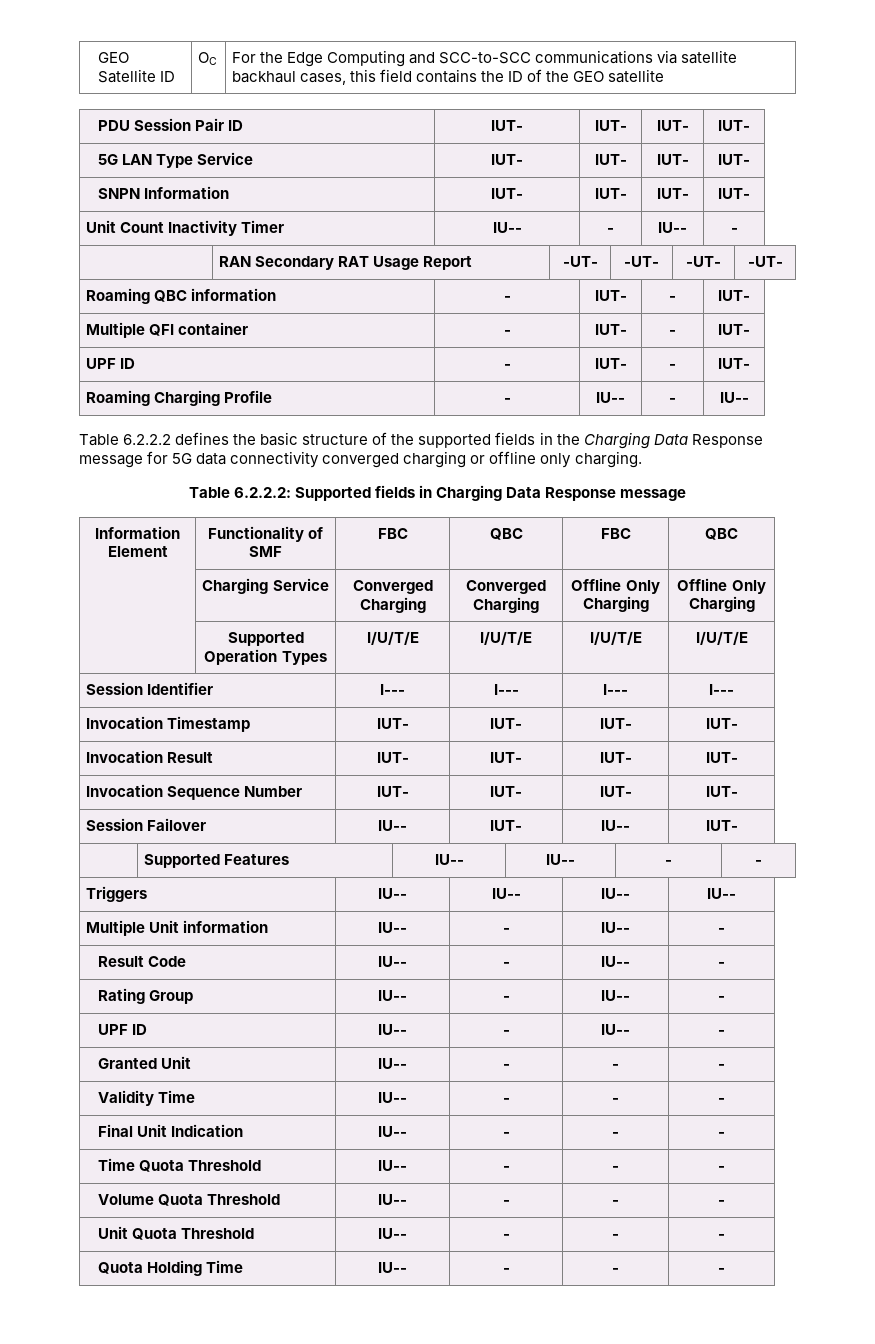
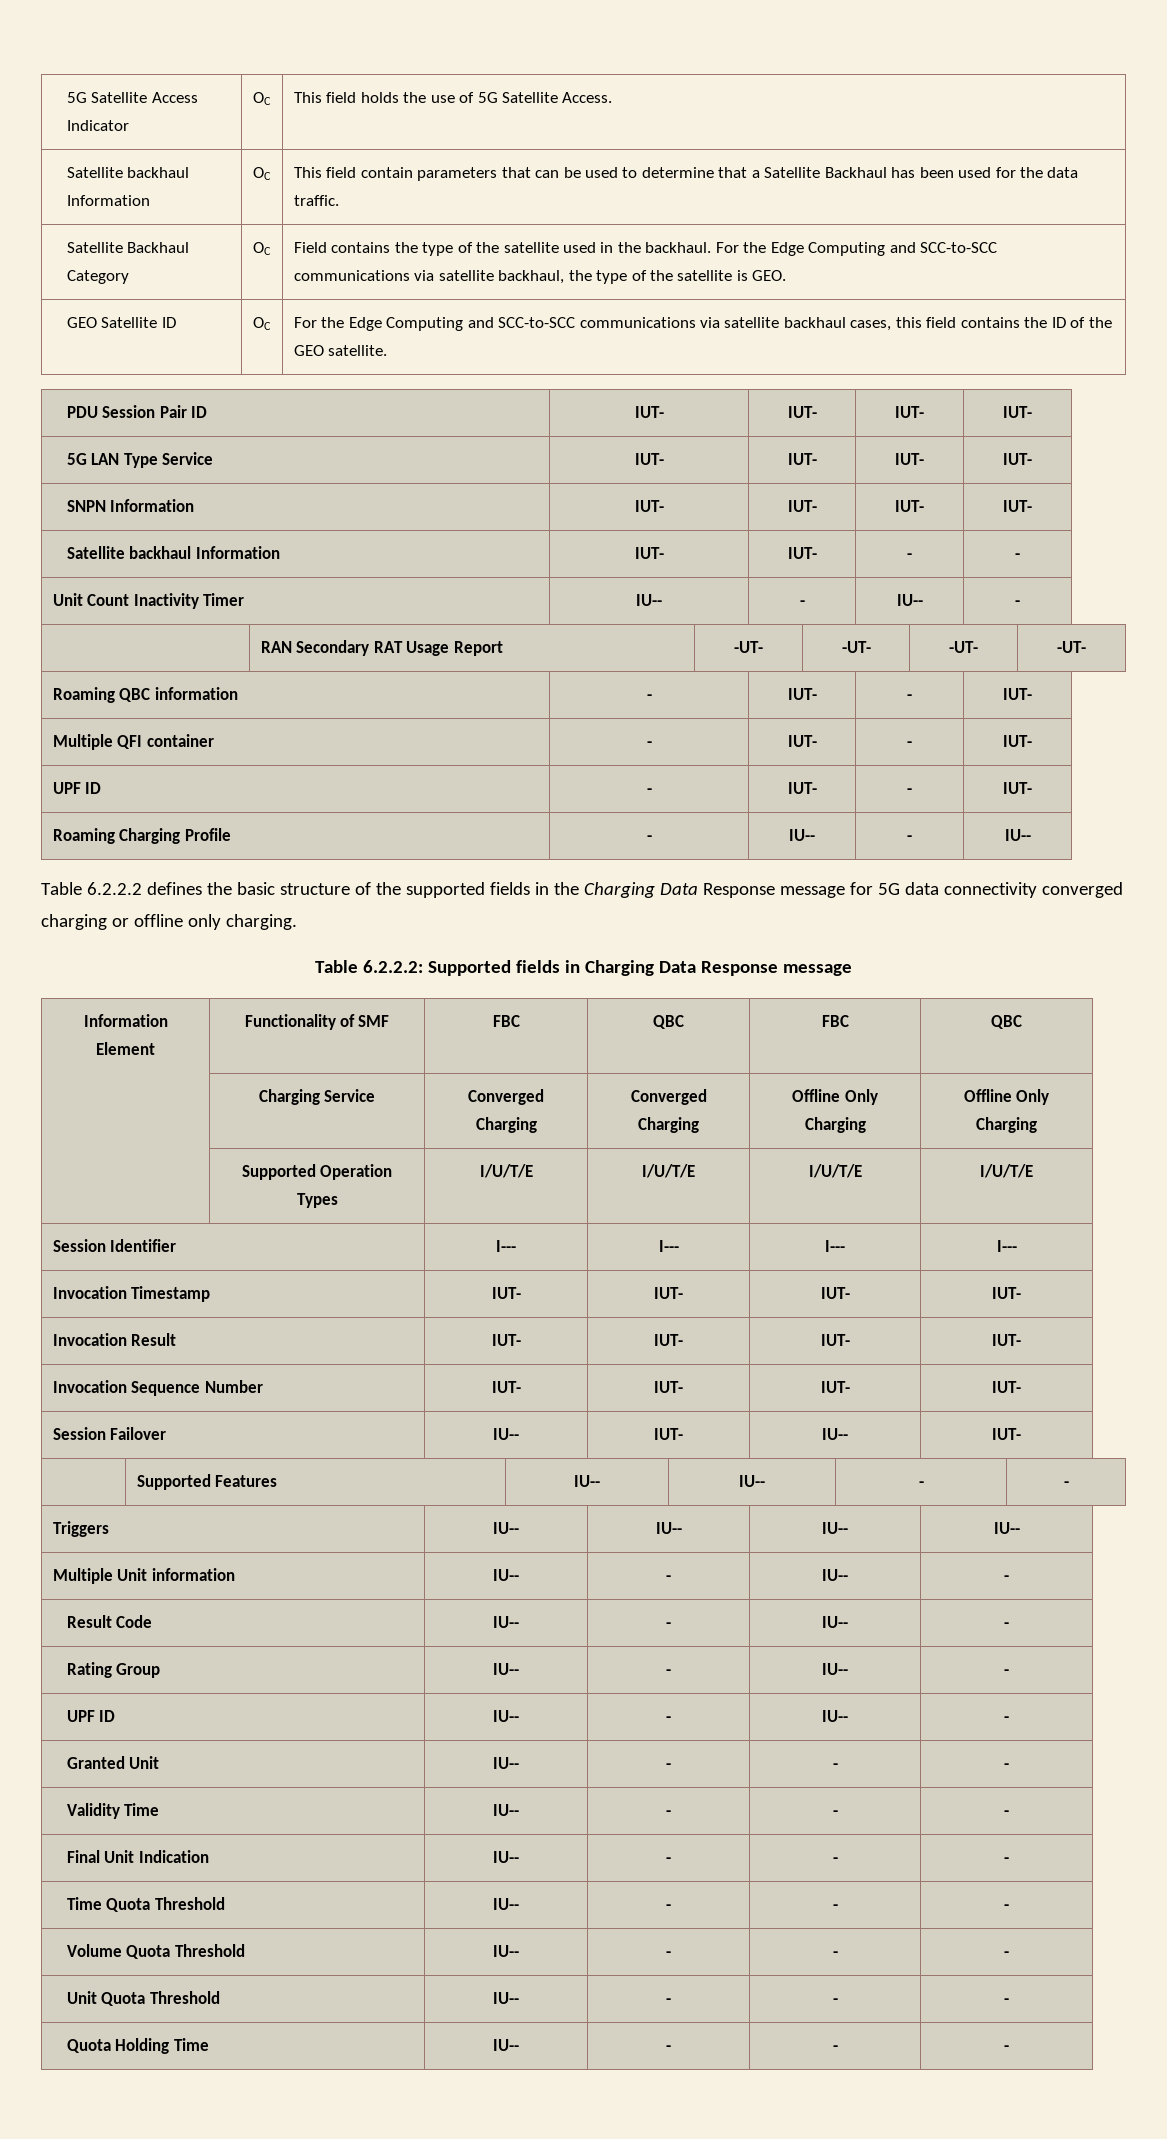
(97, 57) none -> [66,92,198,103] [66,120,129,131] [252,92,271,105] [293,92,613,103] [66,167,190,178] [66,195,150,206] [252,167,271,180] [293,167,1079,181] [293,195,339,206] [66,242,190,253] [66,270,129,284] [252,242,271,255] [293,242,998,256] [293,270,787,284] 5G Satellite Access Indicator | OC | This field holds the use of 5G Satellite Access. // Satellite backhaul Information | OC | This field contain parameters that can be used to determine that a Satellite Backhaul has been used for the data traffic. // Satellite Backhaul Category | OC | Field contains the type of the satellite used in the backhaul. For the Edge Computing and SCC-to-SCC communications via satellite backhaul, the type of the satellite is GEO. //
[608,69,665,83] satellite -> [328,345,388,356] satellite.
(750, 193) none -> [66,546,280,559] [634,547,664,559] [787,547,817,559] [907,553,912,559] [1015,553,1020,559] // Satellite backhaul Information | IUT- | IUT- | - | -

